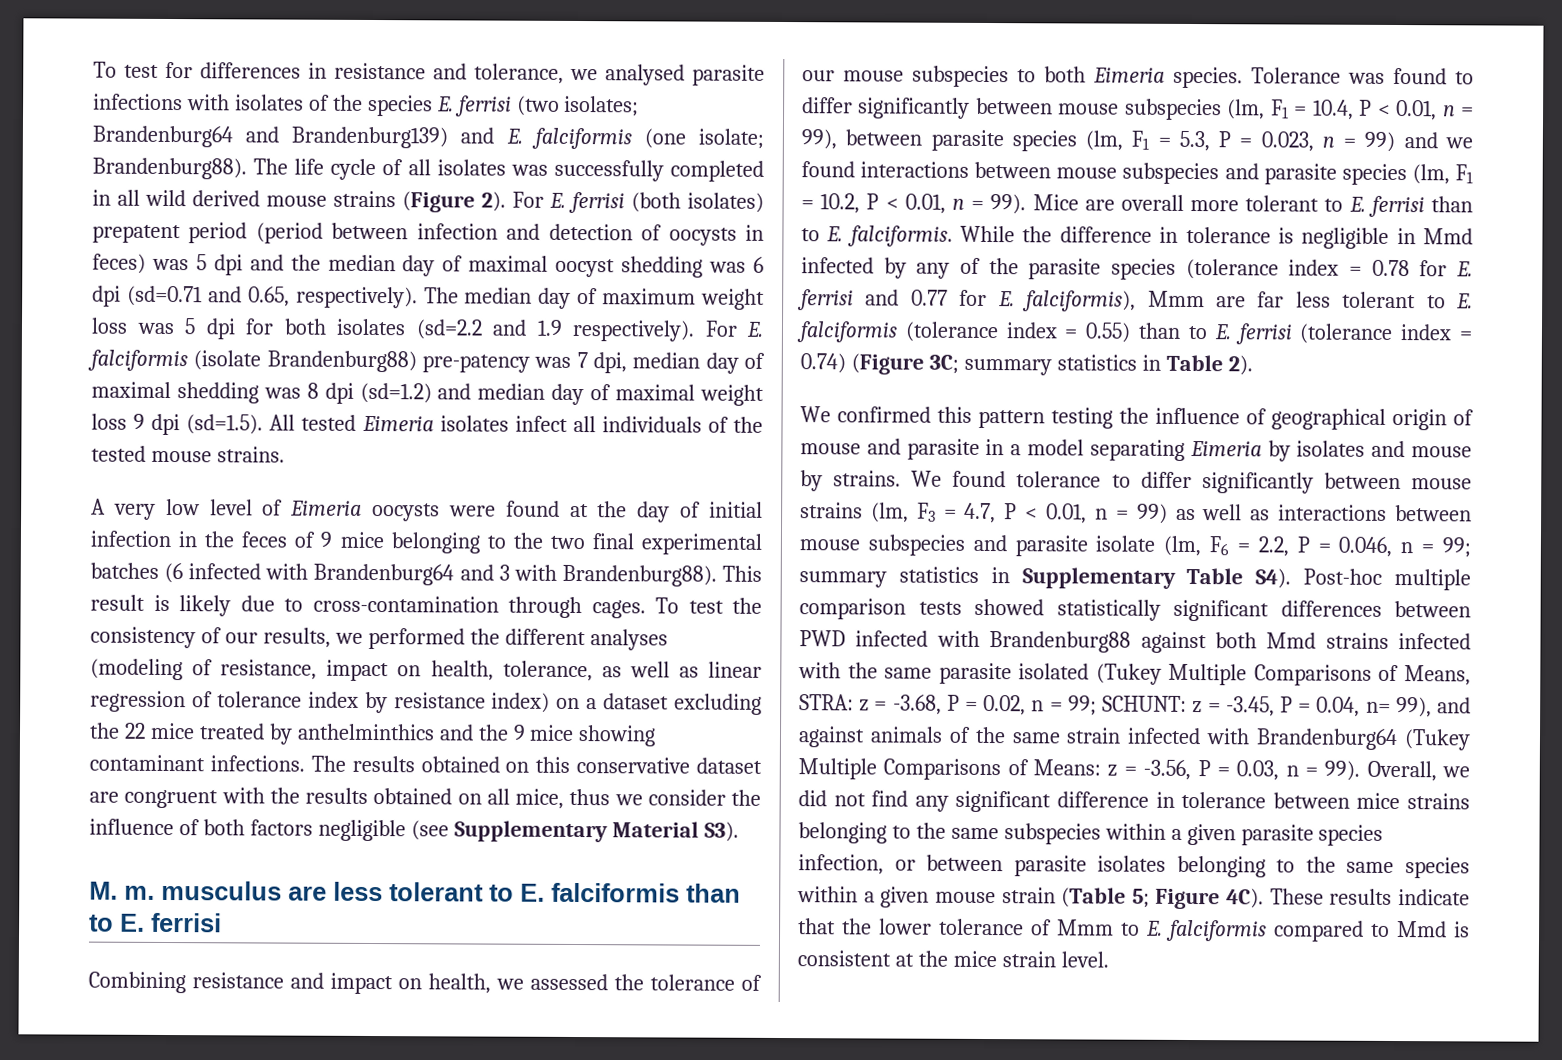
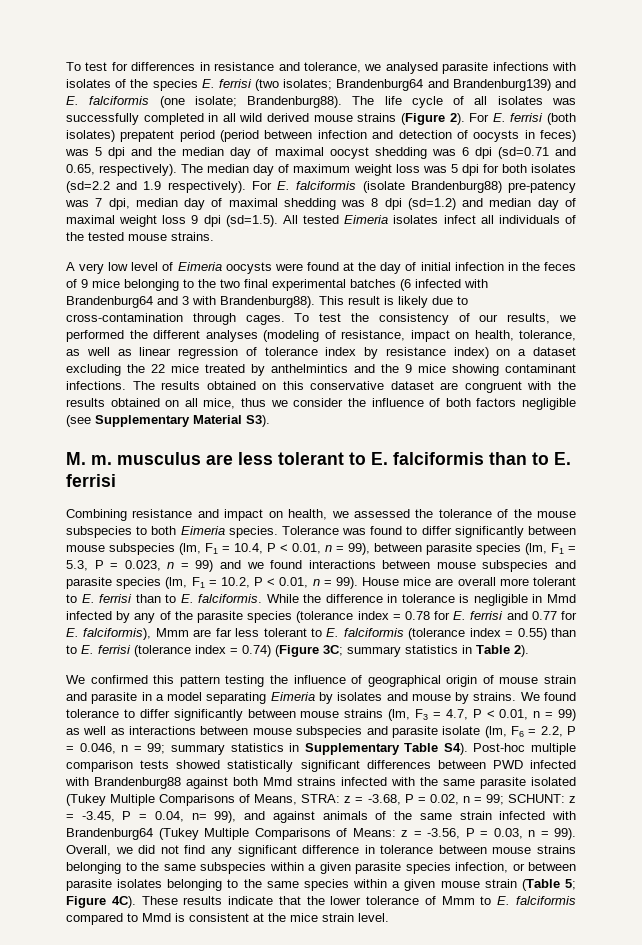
[296,723,435,741] anthelminthics -> [271,364,348,373] anthelmintics
[802,70,835,82] our -> [513,509,532,518] the
[1032,194,1079,211] Mice -> [362,577,432,586] House mice
(861, 449) none -> [543,675,576,684] strain
[1356,792,1401,810] mice -> [492,847,532,854] mouse

